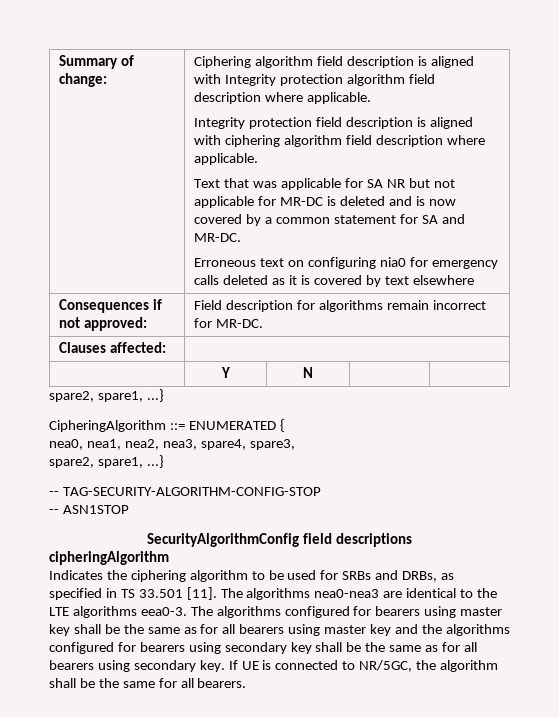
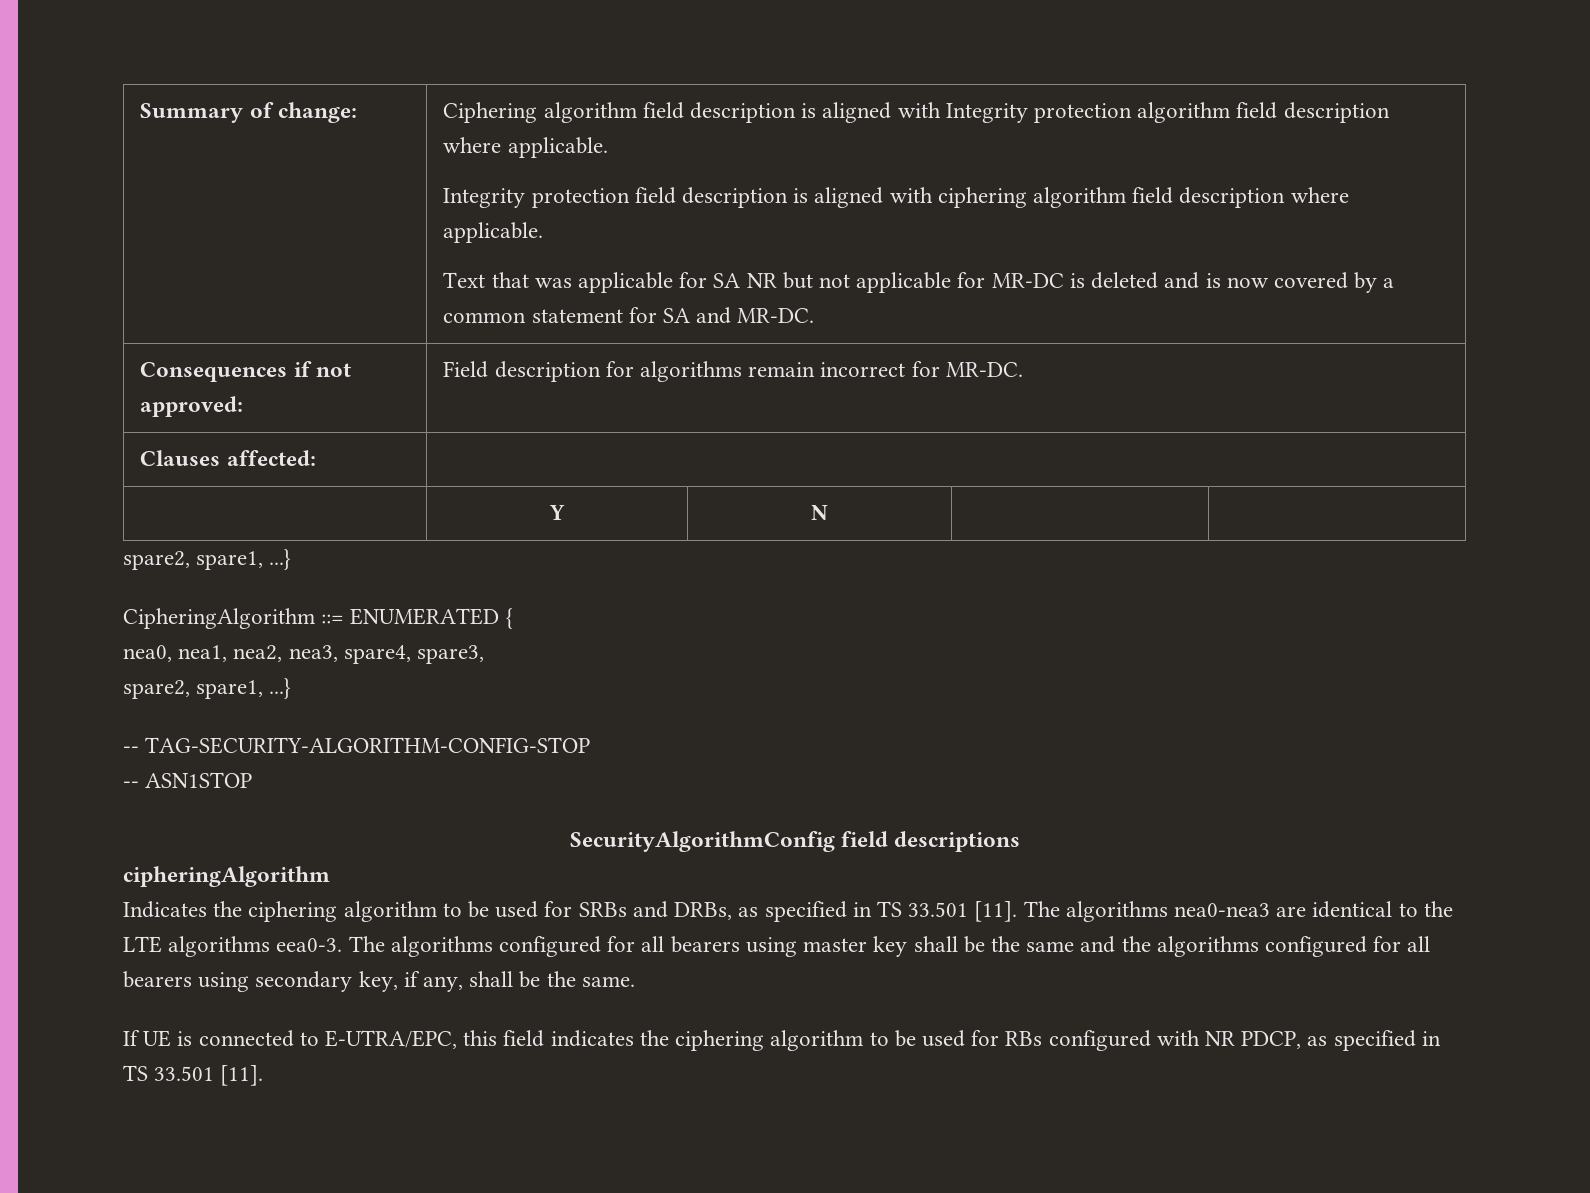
[194,257,498,269] [194,275,474,287] // Erroneous text on configuring nia0 for emergency calls deleted as it is covered by text elsewhere -> (815, 315) none
(372, 611) none -> [641,936,665,952] all
[183,624,392,636] as for all bearers using master key -> (1075, 946) none
[139,642,477,654] [49,660,225,672] bearers using secondary key shall be the same as for all bearers using secondary key. -> [1407,936,1431,952] [123,971,635,992] all bearers using secondary key, if any, shall be the same. //
[359,660,499,672] [49,678,247,688] NR/5GC, the algorithm shall be the same for all bearers. -> [325,1030,1441,1051] [123,1065,264,1086] E-UTRA/EPC, this field indicates the ciphering algorithm to be used for RBs configured with NR PDCP, as specified in TS 33.501 [11].

